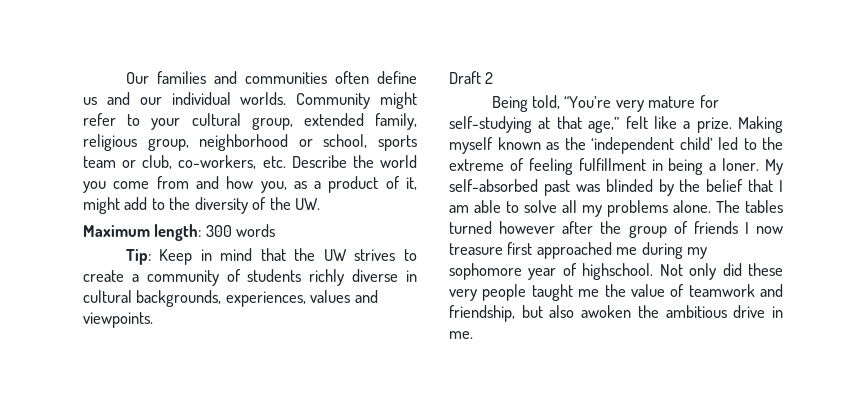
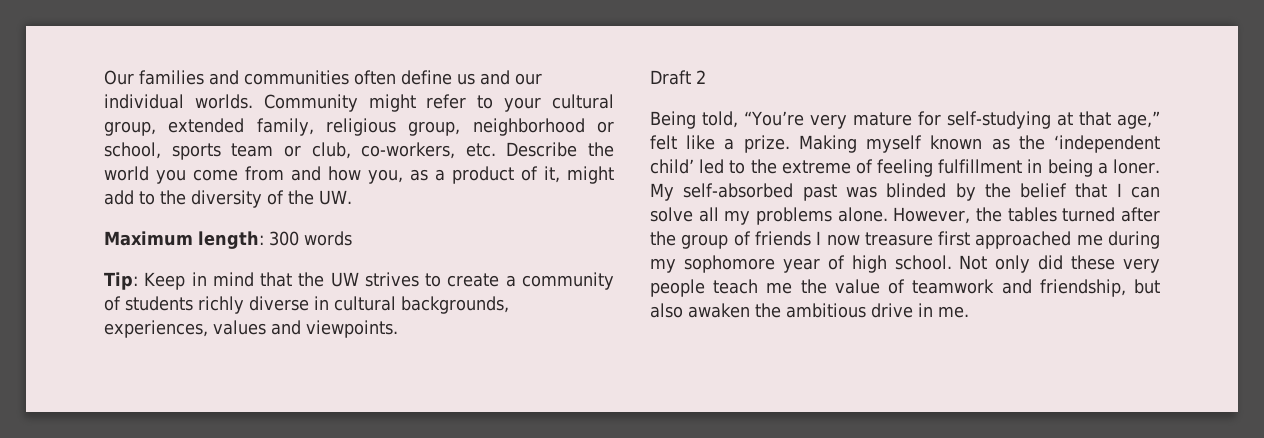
[449,200,519,213] am able to -> [1131,186,1160,198] can
[716,200,740,213] The -> [893,207,1002,224] However, the
[499,221,556,234] however -> (1116, 214) none
[582,263,654,280] highschool. -> [851,255,952,273] high school.
[531,284,573,301] taught -> [713,279,759,294] teach
[581,305,632,318] awoken -> [688,303,750,318] awaken

